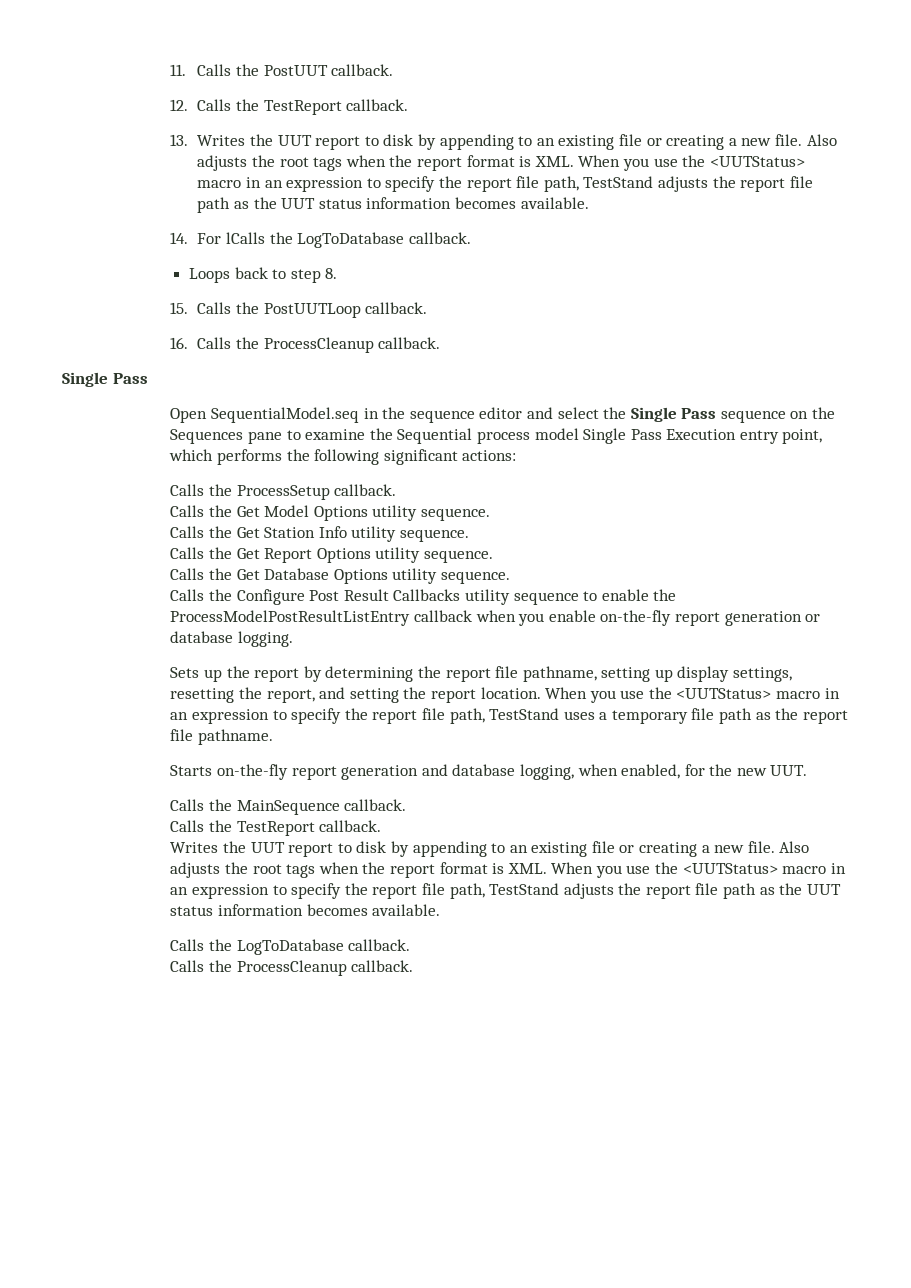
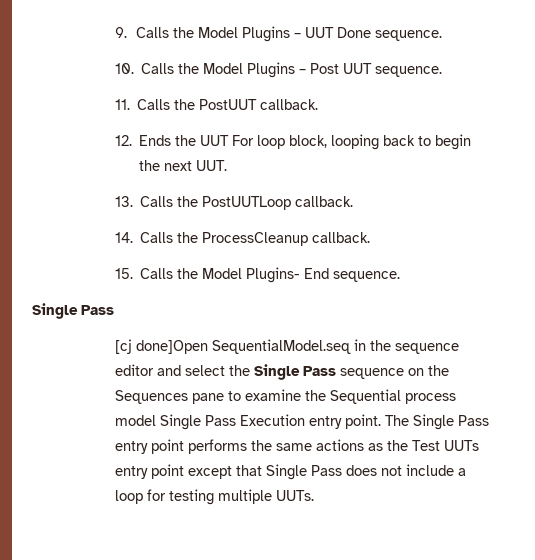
(170, 70) none -> [114,26,442,42] [114,62,443,78] 9. Calls the Model Plugins – UUT Done sequence. // 10. Calls the Model Plugins – Post UUT sequence. //
[197,99,409,115] [170,134,837,150] [197,155,805,171] [197,176,813,192] [197,197,589,213] [170,232,471,248] [189,267,338,283] [170,302,189,314] Calls the TestReport callback. // 13. Writes the UUT report to disk by appending to an existing file or creating a new file. Also adjusts the root tags when the report format is XML. When you use the <UUTStatus> macro in an expression to specify the report file path, TestStand adjusts the report file path as the UUT status information becomes available. // 14. For lCalls the LogToDatabase callback. // Loops back to step 8. // 15. -> [139,134,472,150] [139,160,228,171] [114,196,133,207] Ends the UUT For loop block, looping back to begin the next UUT. // 13.
[170,337,441,353] 16. Calls the ProcessCleanup callback. -> [114,232,371,246] [114,267,401,283] 14. Calls the ProcessCleanup callback. // 15. Calls the Model Plugins- End sequence.
[170,408,208,423] Open -> [114,339,208,354] [cj done]Open
[782,429,823,444] [169,449,517,465] [170,484,397,500] [170,505,490,521] [170,526,469,542] [170,547,493,563] [170,568,510,584] [170,589,677,605] [170,610,821,626] [170,631,293,647] [170,666,793,682] [170,687,840,703] [170,708,848,724] [170,729,273,745] [170,764,808,780] [170,799,407,815] [170,820,382,836] [170,841,810,857] [170,862,846,878] [170,883,841,899] [170,904,441,916] [170,939,411,955] [170,960,414,976] point, which performs the following significant actions: // Calls the ProcessSetup callback. // Calls the Get Model Options utility sequence. // Calls the Get Station Info utility sequence. // Calls the Get Report Options utility sequence. // Calls the Get Database Options utility sequence. // Calls the Configure Post Result Callbacks utility sequence to enable the ProcessModelPostResultListEntry callback when you enable on-the-fly report generation or database logging. // Sets up the report by determining the report file pathname, setting up display settings, resetting the report, and setting the report location. When you use the <UUTStatus> macro in an expression to specify the report file path, TestStand uses a temporary file path as the report file pathname. // Starts on-the-fly report generation and database logging, when enabled, for the new UUT. // Calls the MainSequence callback. // Calls the TestReport callback. // Writes the UUT report to disk by appending to an existing file or creating a new file. Also adjusts the root tags when the report format is XML. When you use the <UUTStatus> macro in an expression to specify the report file path, TestStand adjusts the report file path as the UUT status information becomes available. // Calls the LogToDatabase callback. // Calls the ProcessCleanup callback. -> [344,414,489,430] [114,439,479,454] [114,464,466,480] [114,489,314,505] point. The Single Pass entry point performs the same actions as the Test UUTs entry point except that Single Pass does not include a loop for testing multiple UUTs.

